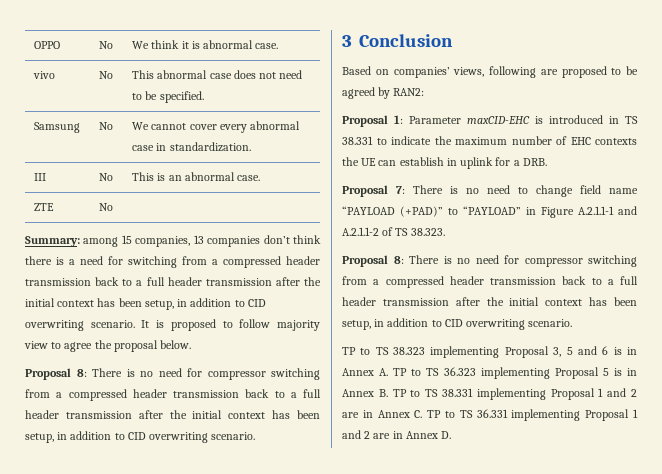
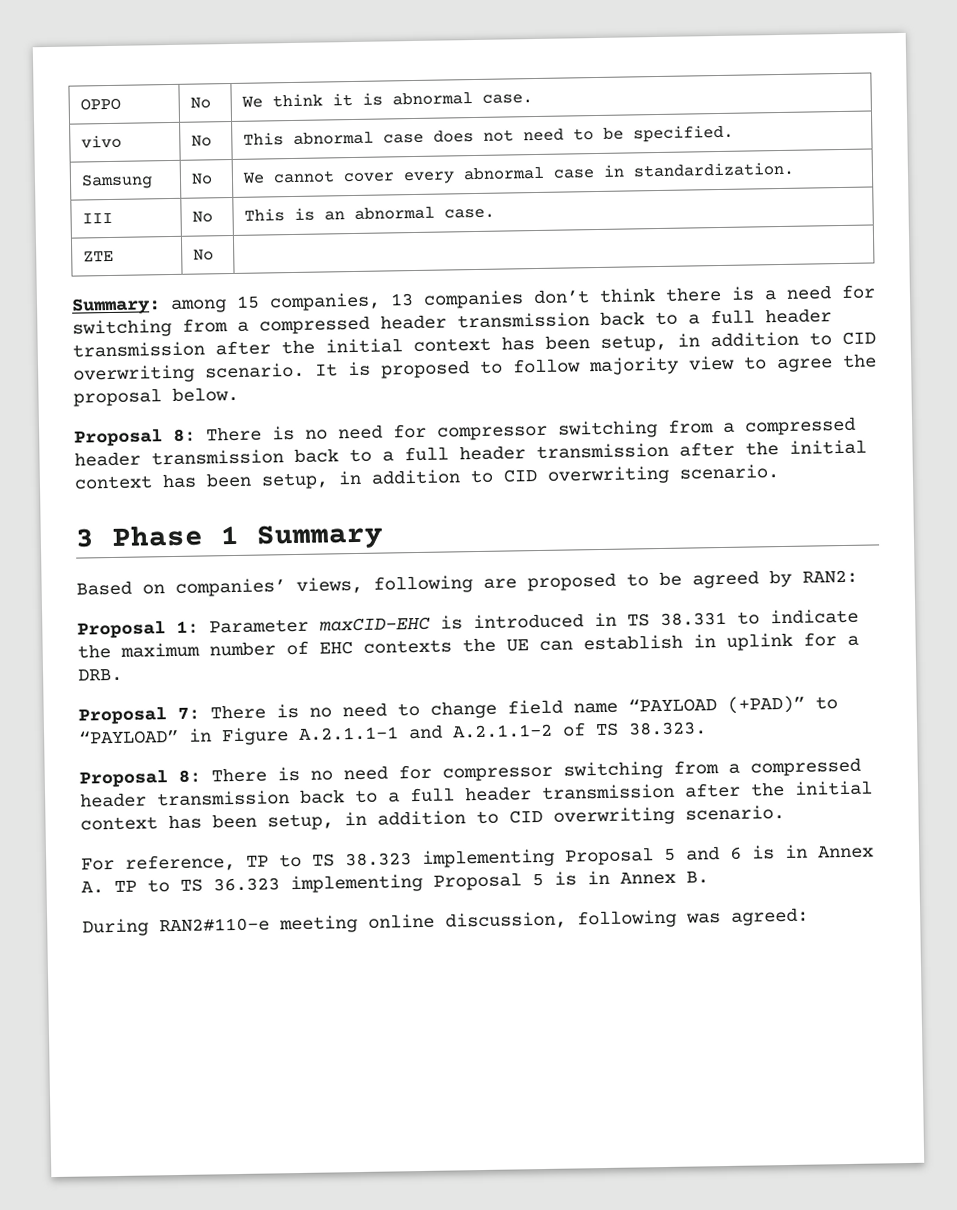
[358,34,453,47] Conclusion -> [112,523,385,550] Phase 1 Summary
(573, 323) none -> [81,854,236,872] For reference,
[553,347,562,357] 3, -> (654, 856) none
[392,388,637,400] [342,409,638,421] [342,430,452,439] TP to TS 38.331 implementing Proposal 1 and 2 are in Annex C. TP to TS 36.331 implementing Proposal 1 and 2 are in Annex D. -> [82,907,809,937] // During RAN2#110-e meeting online discussion, following was agreed:

